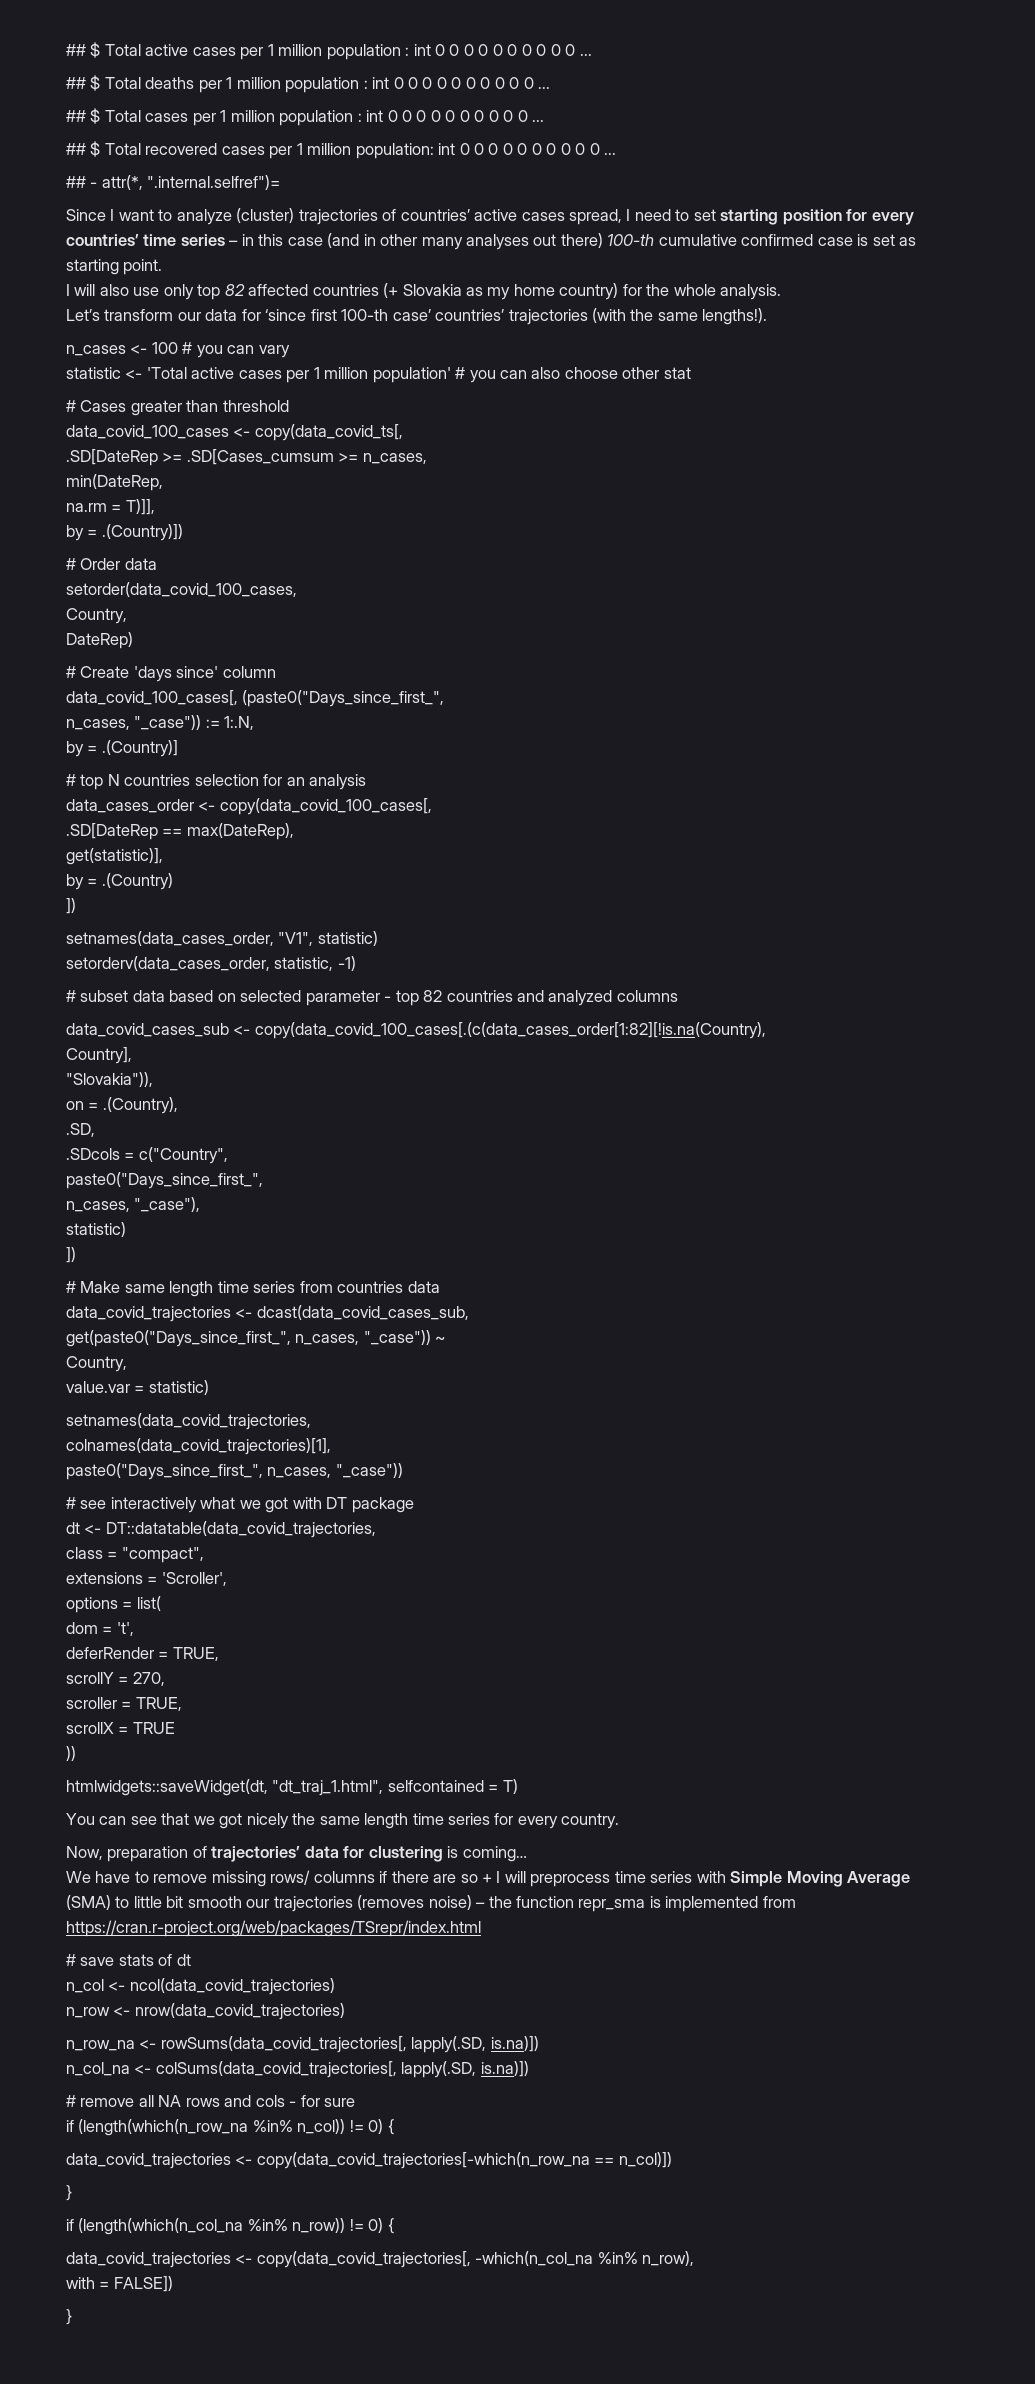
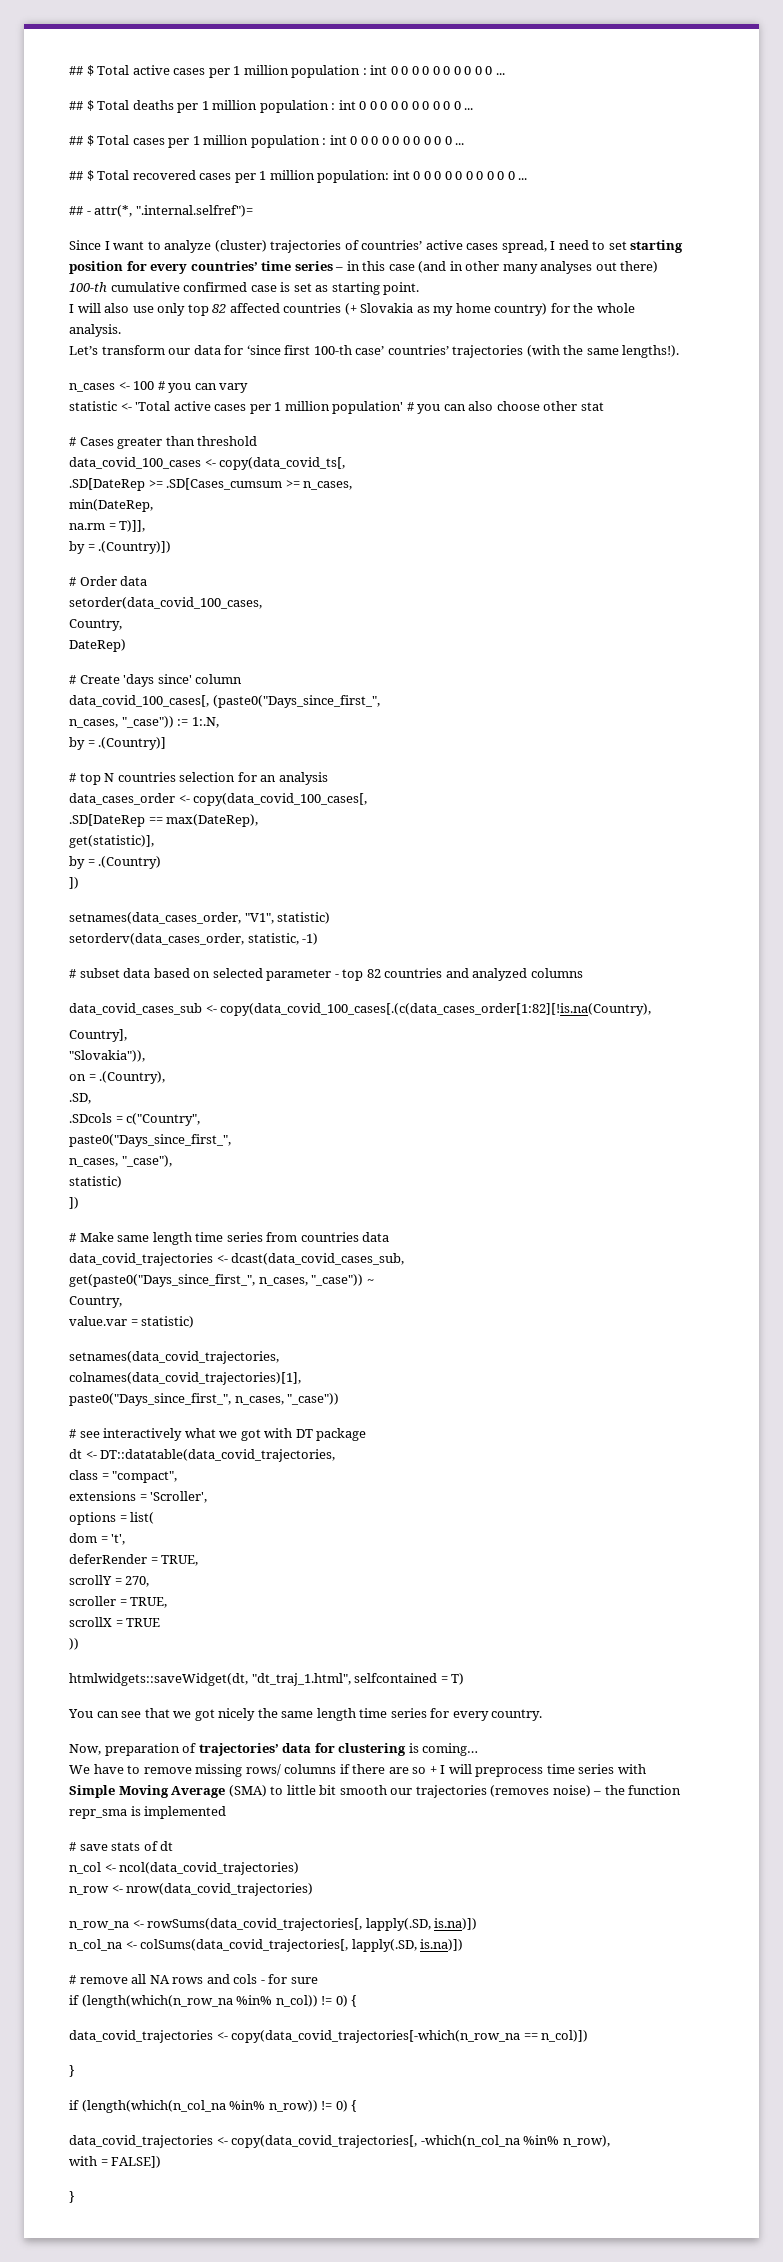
[762,1896,796,1908] [66,1920,481,1937] from https://cran.r-project.org/web/packages/TSrepr/index.html -> (227, 1812) none

